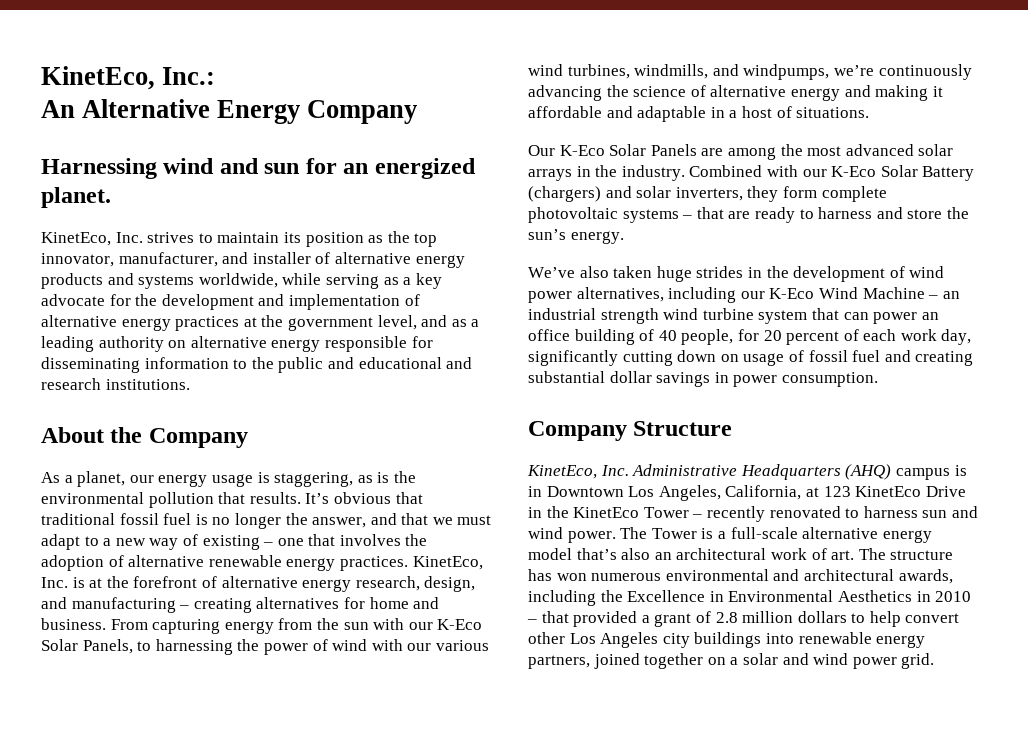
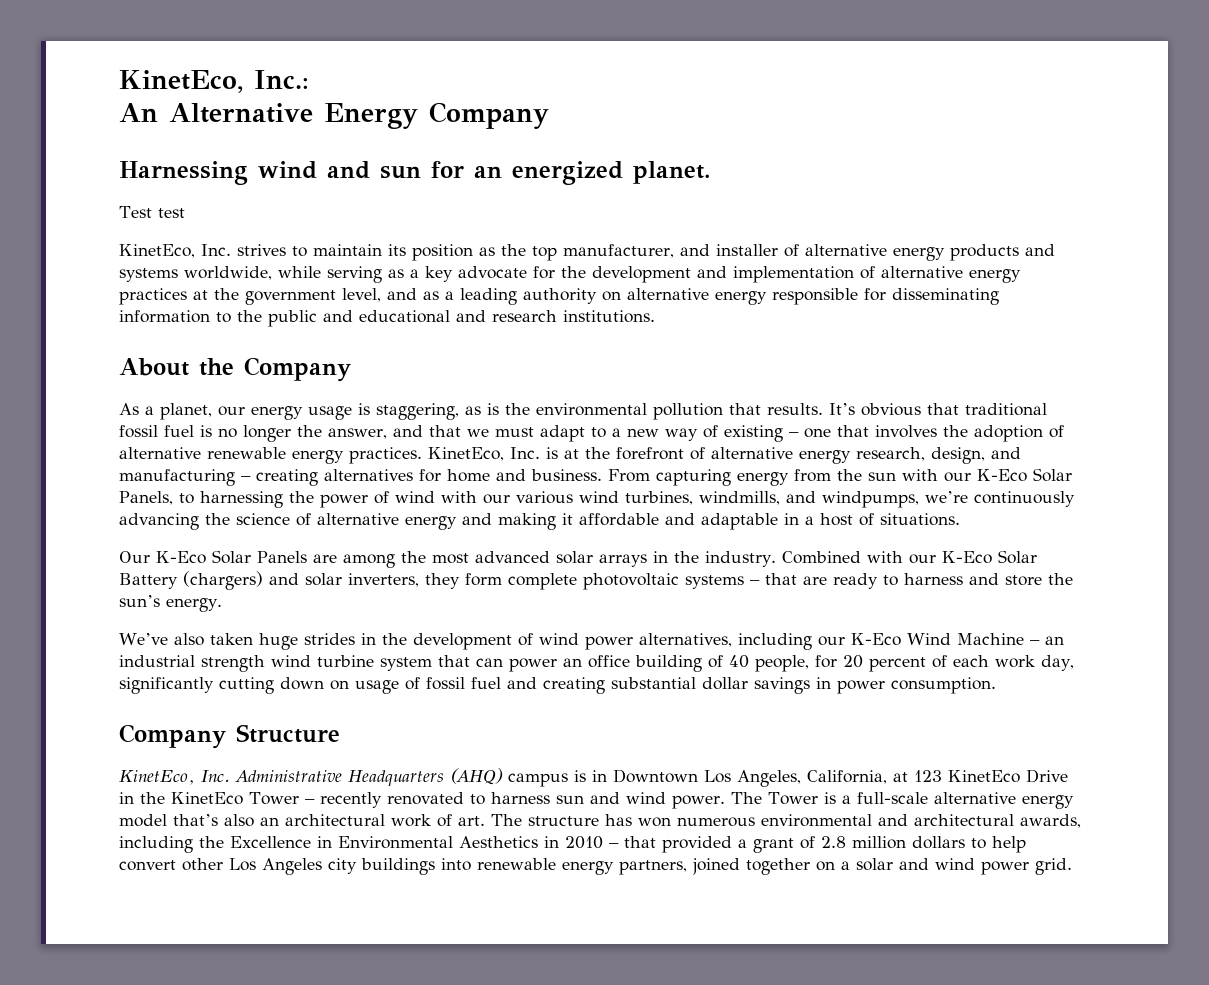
(111, 197) none -> [119,206,185,218] // Test test
[41,253,114,267] innovator, -> (557, 253) none

